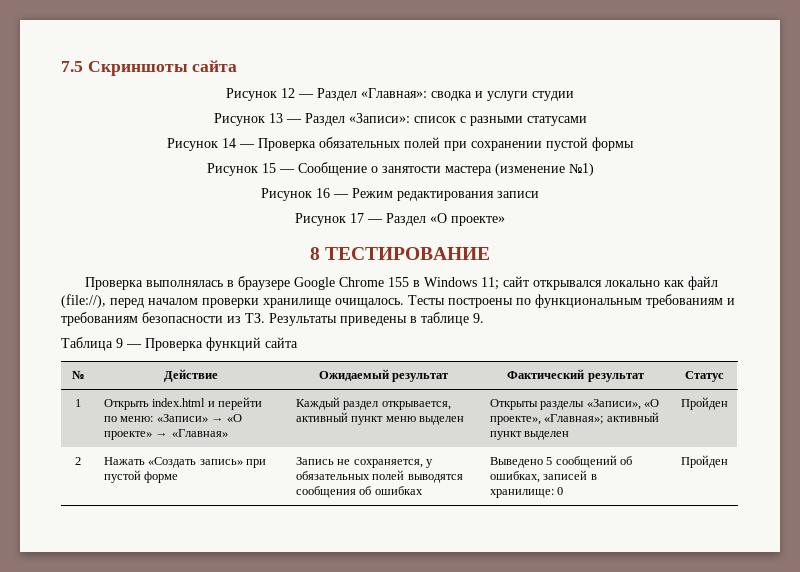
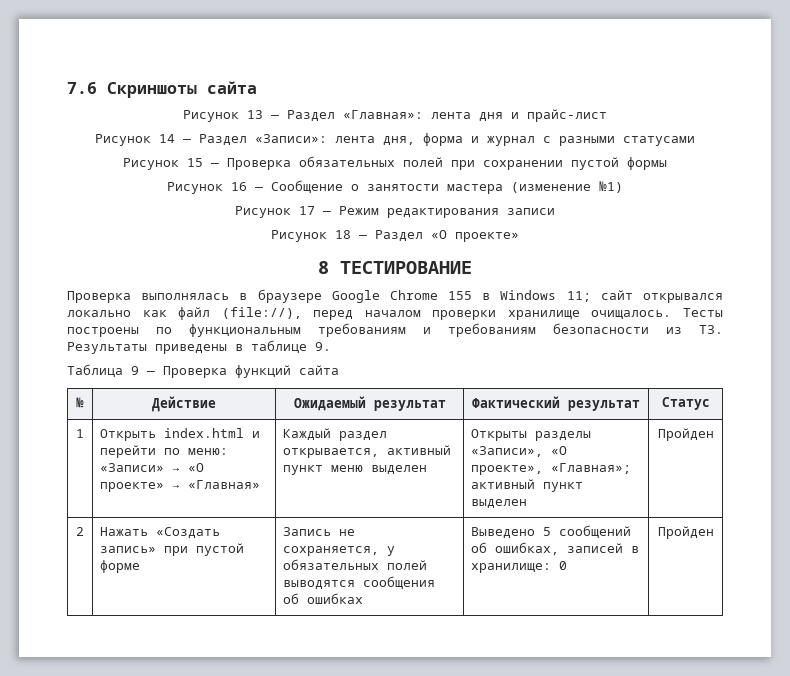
[61,61,83,72] 7.5 -> [67,82,97,94] 7.6
[281,88,574,101] [213,113,456,126] 12 — Раздел «Главная»: сводка и услуги студии // Рисунок 13 — Раздел «Записи»: список -> [247,109,607,122] [95,133,535,146] 13 — Раздел «Главная»: лента дня и прайс-лист // Рисунок 14 — Раздел «Записи»: лента дня, форма и журнал
[222,138,236,148] 14 -> [187,158,203,167] 15
[261,163,276,173] 15 -> [231,182,247,191] 16
[316,188,330,198] 16 -> [299,206,315,215] 17
[350,213,364,223] 17 -> [335,230,351,239] 18

